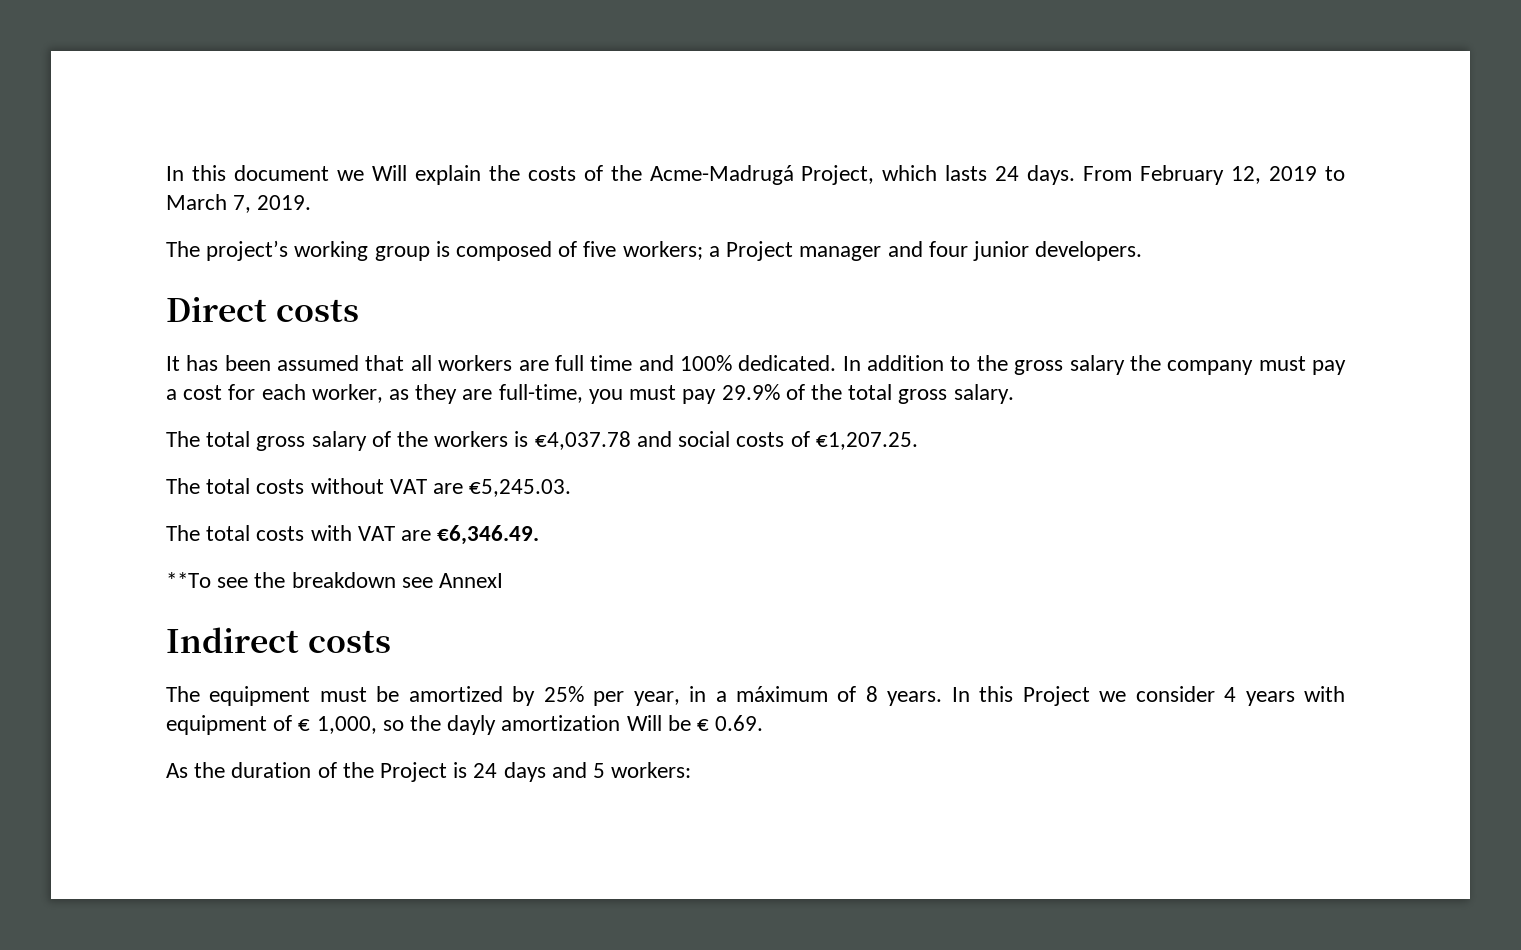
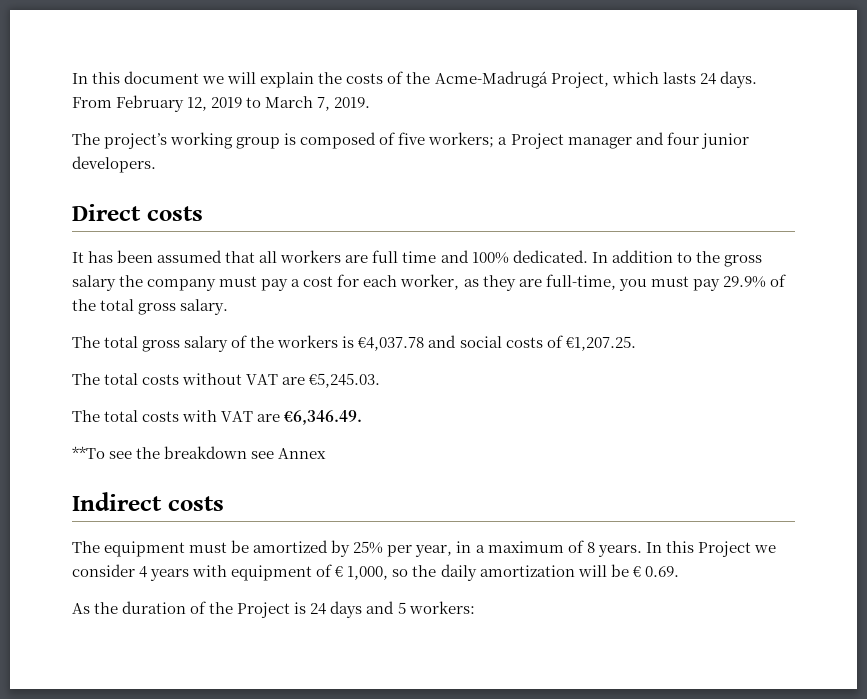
[371,165,407,181] Will -> [227,72,257,84] will
[439,573,504,588] AnnexI -> [278,448,327,459] Annex
[736,686,828,702] máximum -> [487,541,564,553] maximum
[447,715,662,735] dayly amortization Will -> [440,564,607,581] daily amortization will

